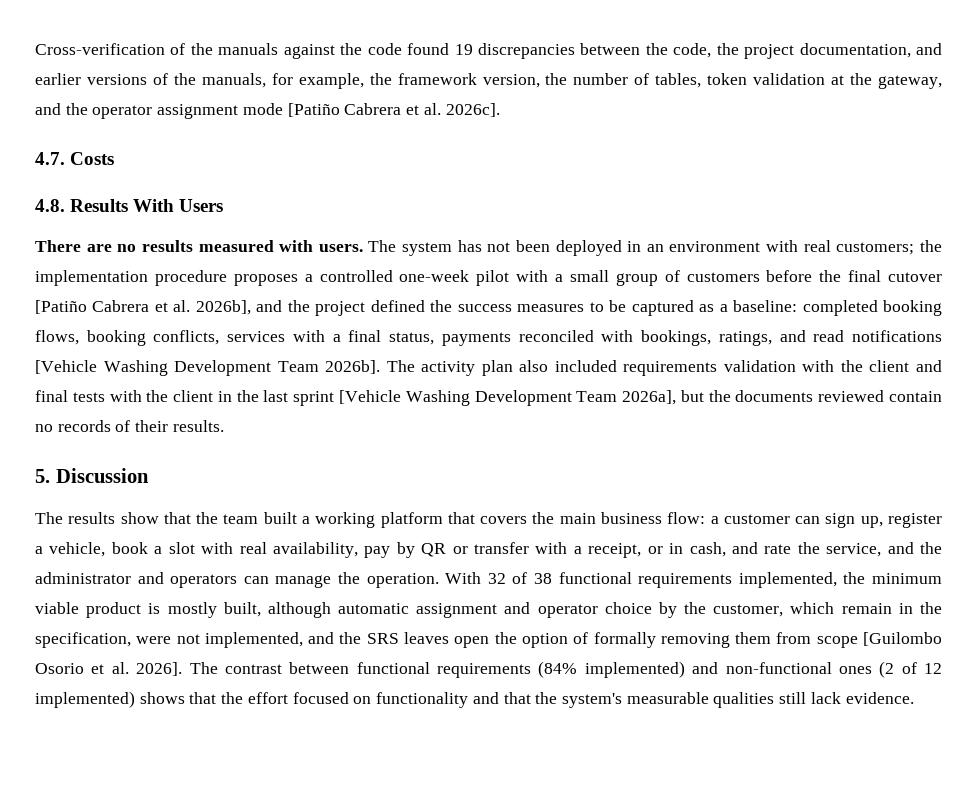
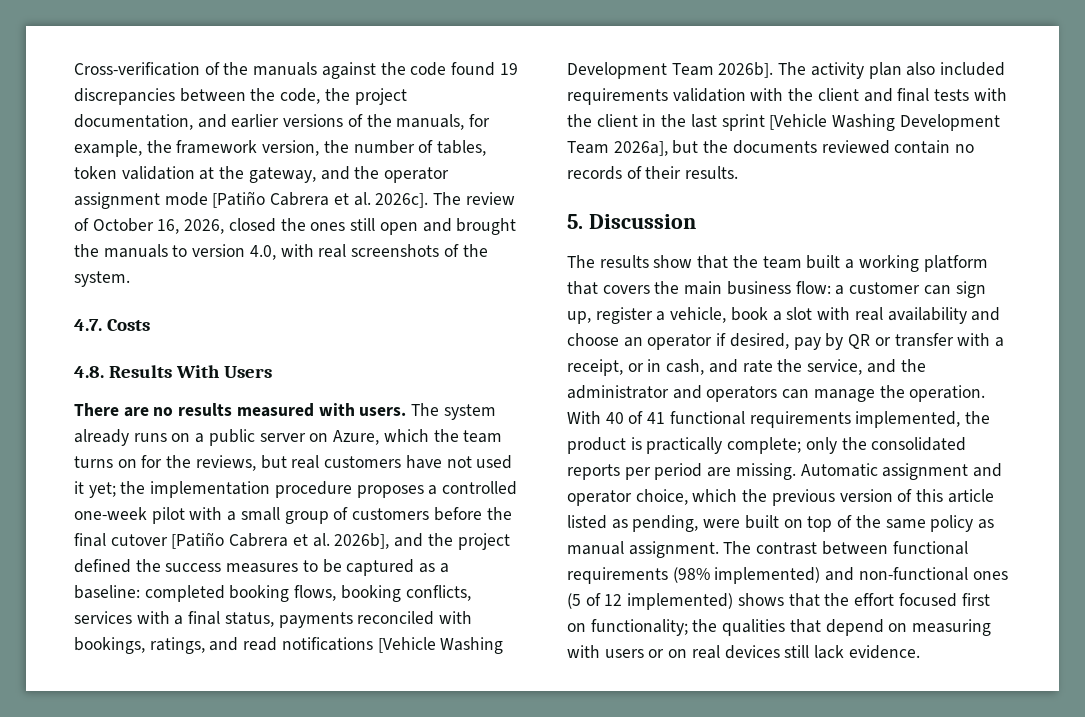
(500, 110) none -> [433,192,515,205] [74,218,517,235] [74,244,488,260] [74,271,130,287] The review of October 16, 2026, closed the ones still open and brought the manuals to version 4.0, with real screenshots of the system.
[457,240,915,256] has not been deployed in an environment with real customers; -> [74,429,503,446] [74,455,513,471] [74,481,116,498] already runs on a public server on Azure, which the team turns on for the reviews, but real customers have not used it yet;
[272,542,358,558] availability, -> [887,307,1001,324] [567,333,789,350] availability and choose an operator if desired,
[487,572,553,584] 32 of 38 -> [605,411,666,424] 40 of 41
[872,573,943,584] [35,602,942,618] [35,632,942,648] [35,662,183,676] minimum viable product is mostly built, although automatic assignment and operator choice by the customer, which remain in the specification, were not implemented, and the SRS leaves open the option of formally removing them from scope [Guilombo Osorio et al. 2026]. -> [567,437,967,454] [567,463,1003,480] [567,489,994,506] [567,515,994,532] [567,541,719,558] product is practically complete; only the consolidated reports per period are missing. Automatic assignment and operator choice, which the previous version of this article listed as pending, were built on top of the same policy as manual assignment.
[538,661,578,678] (84% -> [672,567,710,583] (98%
[879,661,895,678] (2 -> [567,593,581,609] (5
[353,692,775,708] on functionality and that the system's measurable qualities -> [961,593,990,606] [567,619,992,636] [567,645,780,659] first on functionality; the qualities that depend on measuring with users or on real devices

